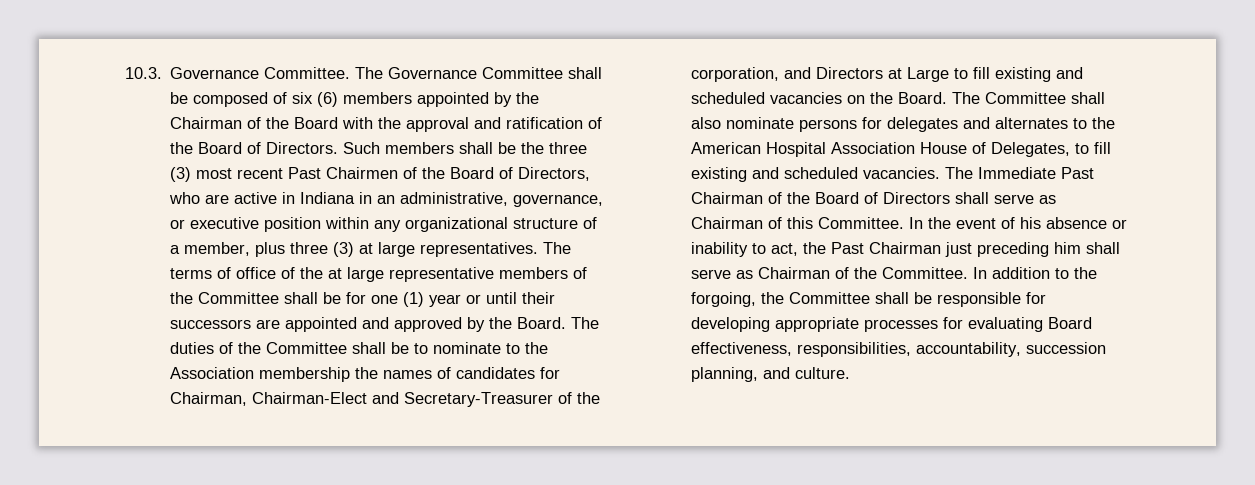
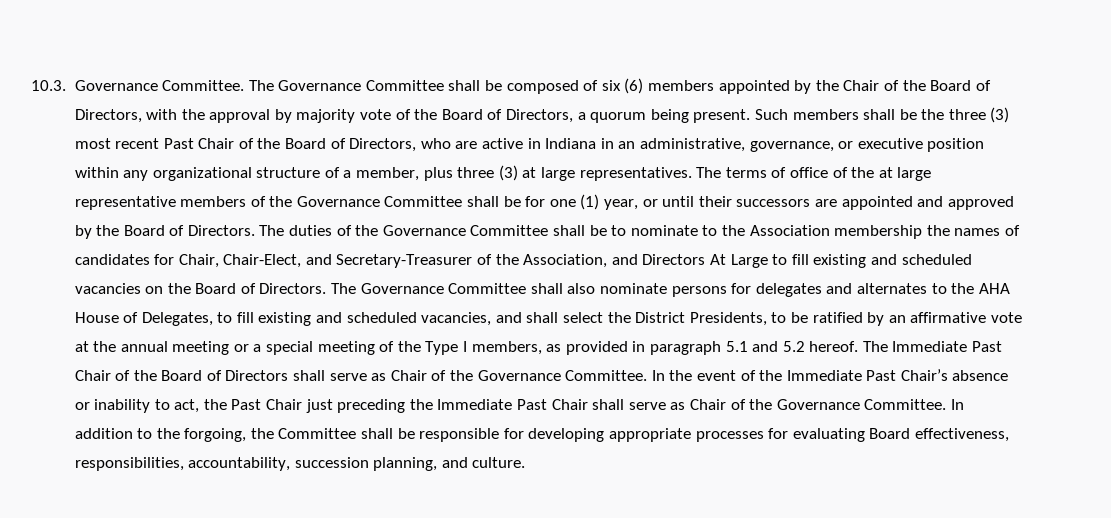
[170,117,603,132] [170,142,339,154] Chairman of the Board with the approval and ratification of the Board of Directors. -> [843,80,991,91] [74,109,751,123] Chair of the Board of Directors, with the approval by majority vote of the Board of Directors, a quorum being present.
[326,167,399,179] Chairmen -> [198,138,235,149] Chair
(194, 298) none -> [296,196,380,207] Governance
[429,294,462,307] year -> [603,199,638,210] year,
[517,317,567,329] Board. -> [123,225,255,236] Board of Directors.
(262, 348) none -> [382,225,466,236] Governance
[170,392,368,406] Chairman, Chairman-Elect -> [178,254,302,268] Chair, Chair-Elect,
[691,67,780,82] corporation, -> [523,254,608,268] Association,
[888,68,903,79] at -> [709,254,726,265] At
[898,92,981,104] Board. The -> [195,283,444,294] Board of Directors. The Governance
[691,142,916,157] American Hospital Association -> [978,283,1010,294] AHA
[863,167,941,179] vacancies. -> [421,312,1022,326] [74,341,859,355] vacancies, and shall select the District Presidents, to be ratified by an affirmative vote at the annual meeting or a special meeting of the Type I members, as provided in paragraph 5.1 and 5.2 hereof.
[691,192,764,204] Chairman -> [74,370,111,381] Chair
[691,217,814,229] Chairman of this -> [390,370,561,381] Chair of the Governance
[1020,217,1042,229] his -> [759,369,948,381] the Immediate Past Chair’s
[869,242,942,254] Chairman -> [266,399,303,410] Chair
[1054,242,1121,254] [691,267,878,279] him shall serve as Chairman of the -> [409,399,860,410] the Immediate Past Chair shall serve as Chair of the Governance

